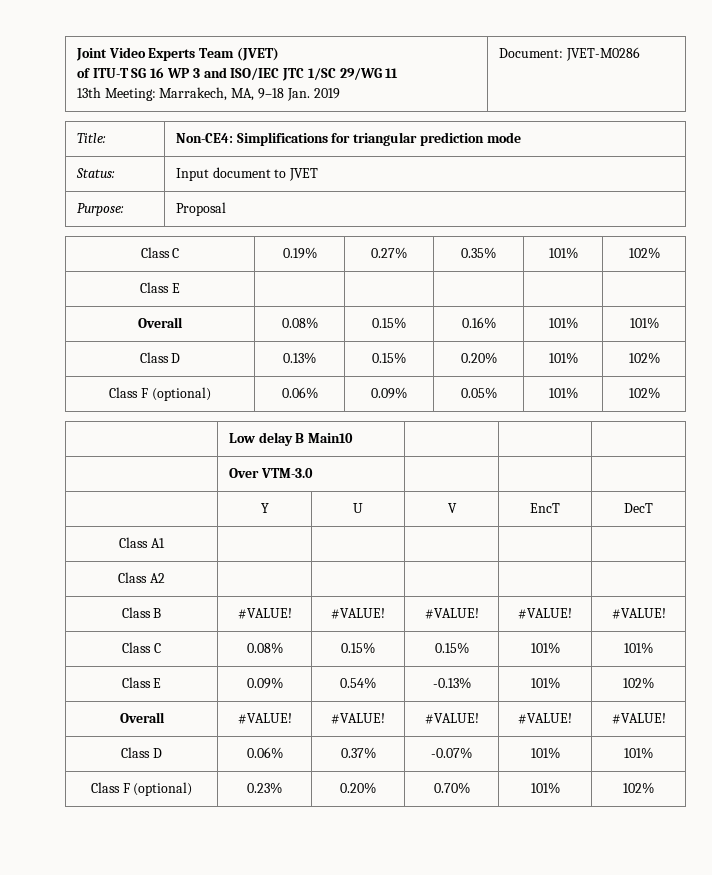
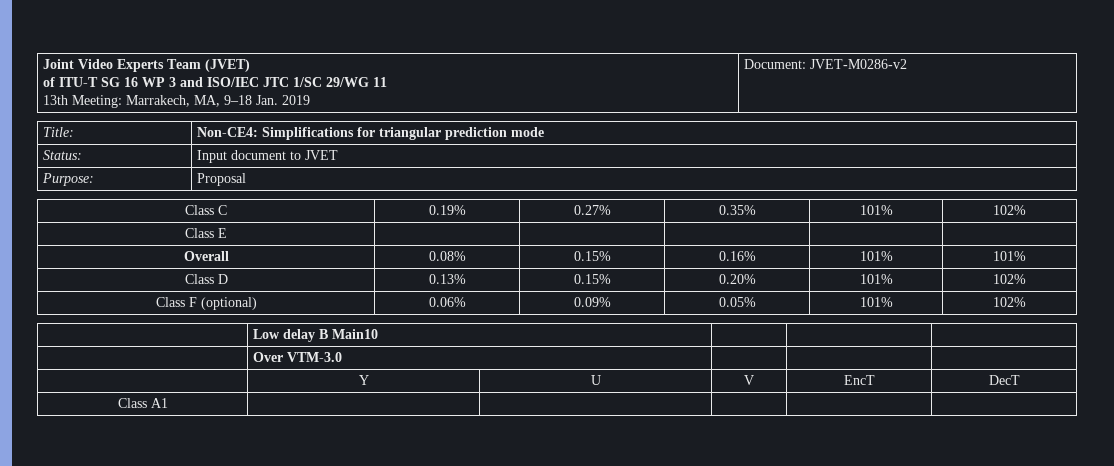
[565,47,640,61] JVET-M0286 -> [809,59,907,69] JVET-M0286-v2
[118,572,165,583] [121,607,162,618] [237,608,292,619] [331,608,385,619] [424,608,479,619] [518,608,572,619] [611,608,666,619] [122,642,161,653] [246,642,283,654] [341,642,375,654] [434,642,469,654] [530,642,560,654] [624,642,653,654] [121,677,162,688] [246,677,283,689] [340,677,376,689] [432,677,471,689] [530,677,560,689] [623,677,654,689] [119,712,165,723] [237,713,292,724] [331,713,385,724] [424,713,479,724] [518,713,572,724] [611,713,666,724] [121,747,162,758] [246,747,283,759] [340,747,376,759] [431,747,472,759] [530,747,560,759] [624,747,653,759] [90,782,193,796] [247,782,282,794] [340,782,376,794] [433,782,470,794] [530,782,560,794] [623,782,654,794] // Class A2 | | | | | // Class B | #VALUE! | #VALUE! | #VALUE! | #VALUE! | #VALUE! // Class C | 0.08% | 0.15% | 0.15% | 101% | 101% // Class E | 0.09% | 0.54% | -0.13% | 101% | 102% // Overall | #VALUE! | #VALUE! | #VALUE! | #VALUE! | #VALUE! // Class D | 0.06% | 0.37% | -0.07% | 101% | 101% // Class F (optional) | 0.23% | 0.20% | 0.70% | 101% | 102% -> (168, 403) none

